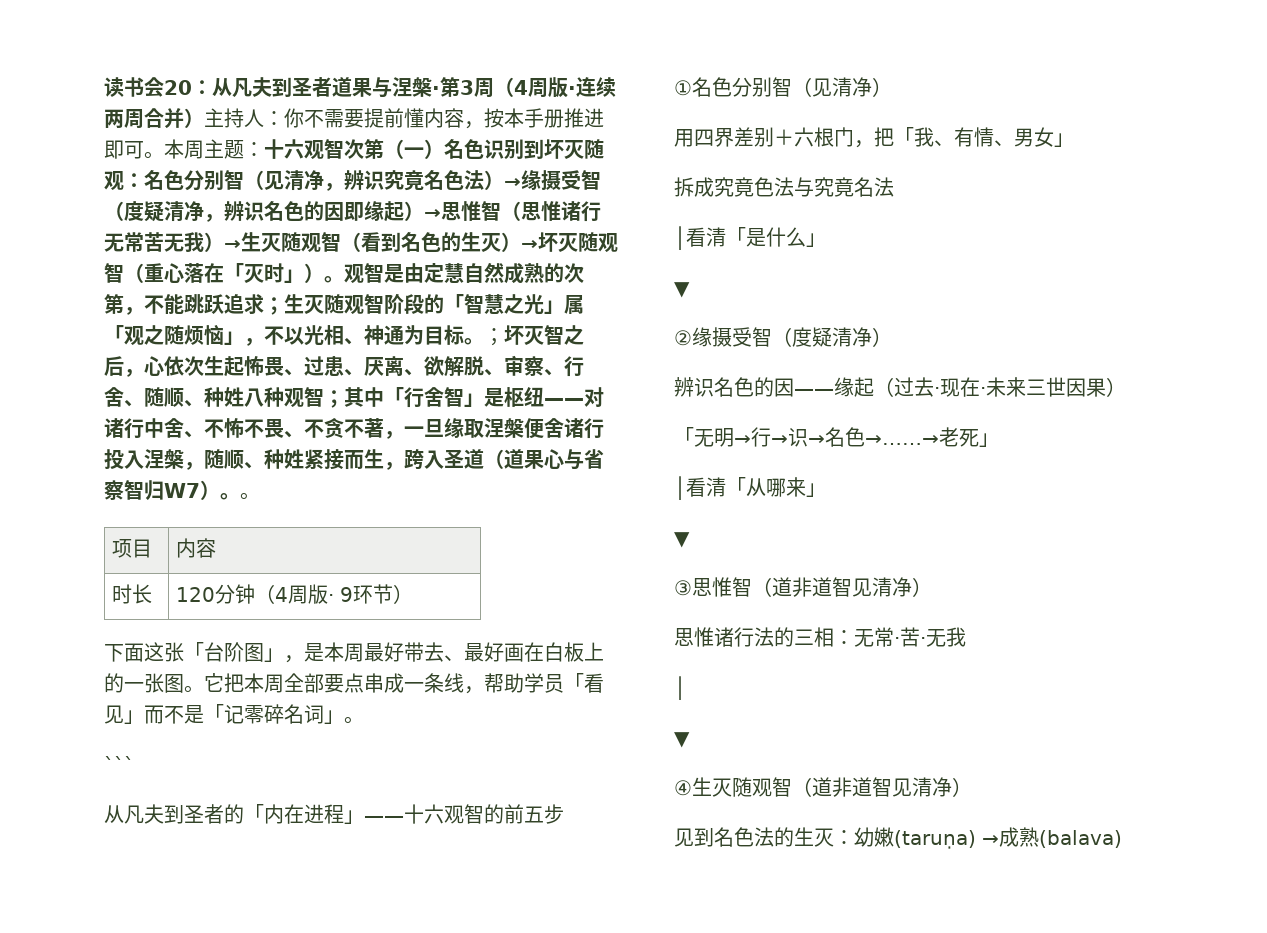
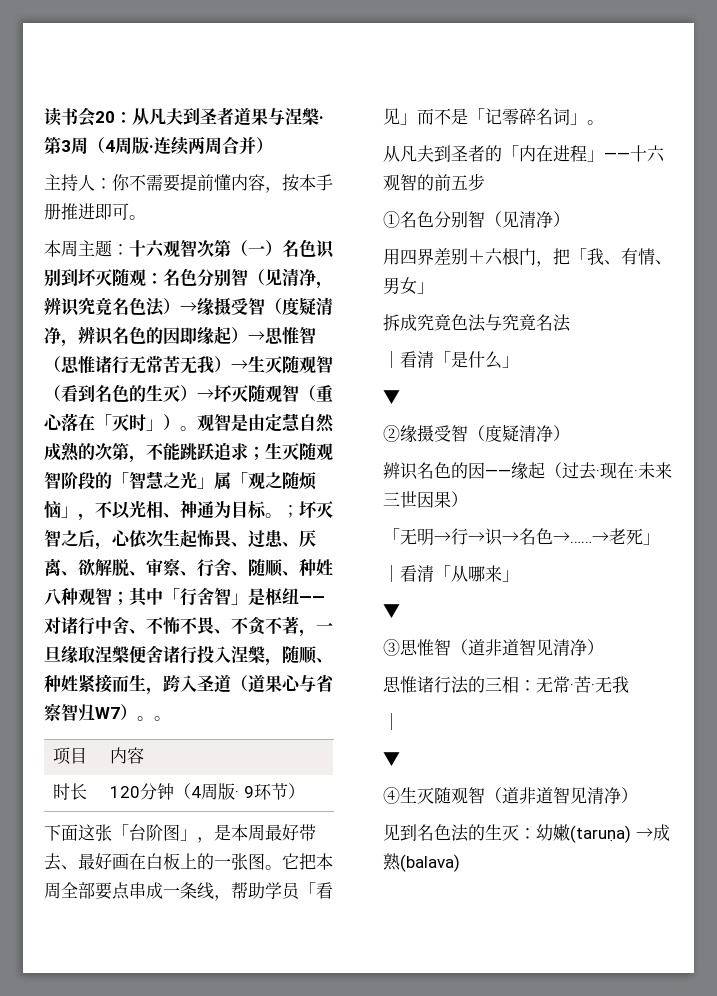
(204, 118) none -> (273, 145) //
(164, 155) none -> (146, 217) //
[104,756,134,772] // ``` -> (604, 122) none

